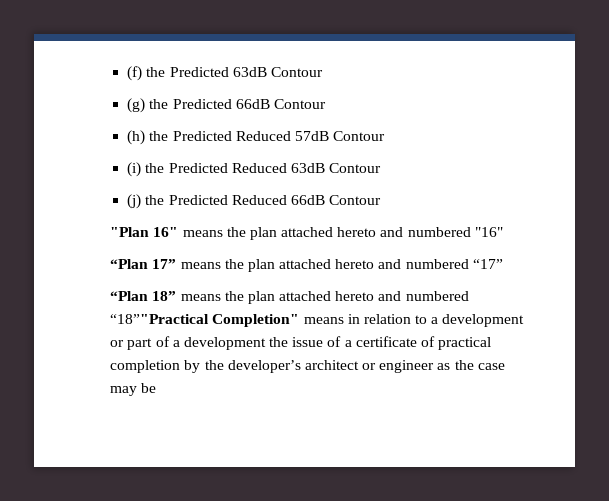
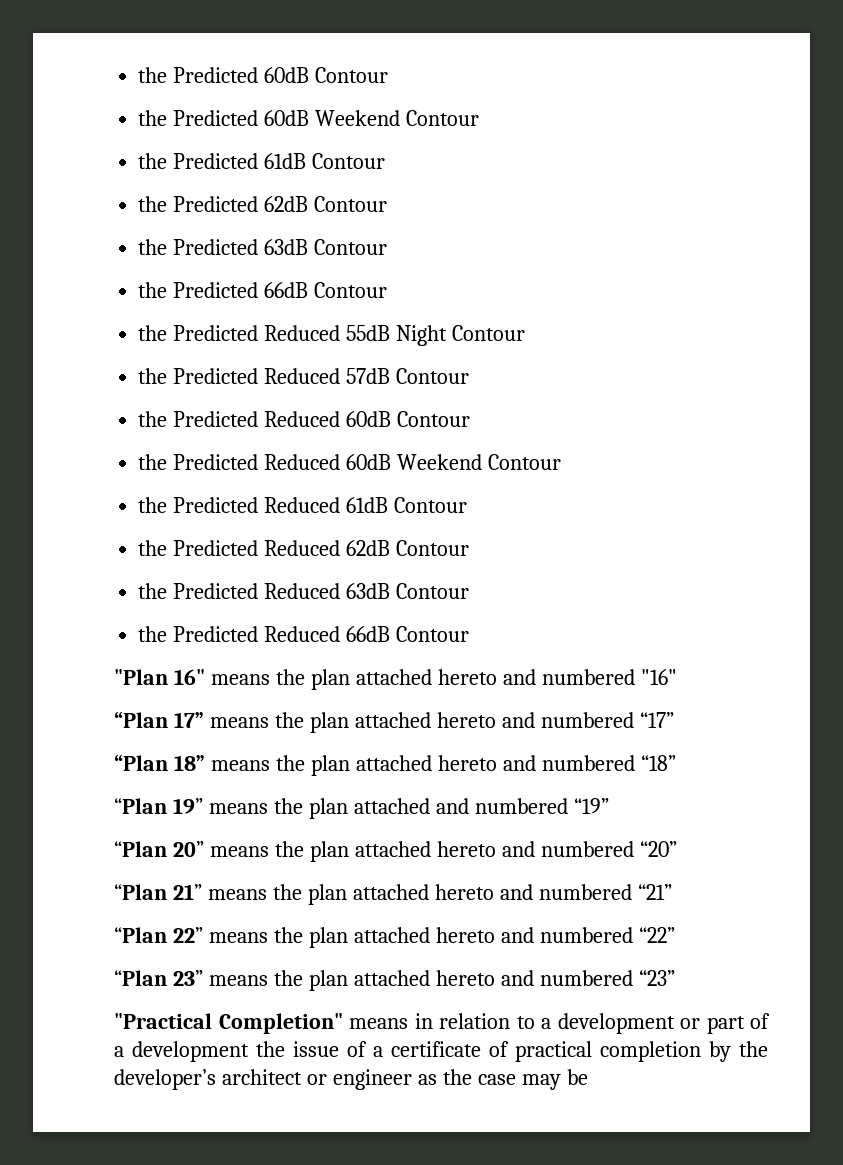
[127,66,143,81] (f) -> [138,67,389,83] [138,110,480,126] [138,153,386,169] [138,196,388,212] the Predicted 60dB Contour // the Predicted 60dB Weekend Contour // the Predicted 61dB Contour // the Predicted 62dB Contour //
[127,98,146,113] (g) -> (388, 247) none
[127,130,146,145] (h) -> [138,325,526,346] the Predicted Reduced 55dB Night Contour //
[127,162,142,177] (i) -> [138,411,471,427] [138,454,562,470] [138,497,468,513] [138,540,470,556] the Predicted Reduced 60dB Contour // the Predicted Reduced 60dB Weekend Contour // the Predicted Reduced 61dB Contour // the Predicted Reduced 62dB Contour //
[127,194,142,209] (j) -> (470, 591) none
[110,314,210,324] “18”"Practical -> [640,755,676,771] [114,798,609,819] [114,841,677,862] [114,884,672,905] [114,927,675,948] [114,970,675,991] [114,1013,213,1029] “18” // “Plan 19” means the plan attached and numbered “19” // “Plan 20” means the plan attached hereto and numbered “20” // “Plan 21” means the plan attached hereto and numbered “21” // “Plan 22” means the plan attached hereto and numbered “22” // “Plan 23” means the plan attached hereto and numbered “23” // "Practical

